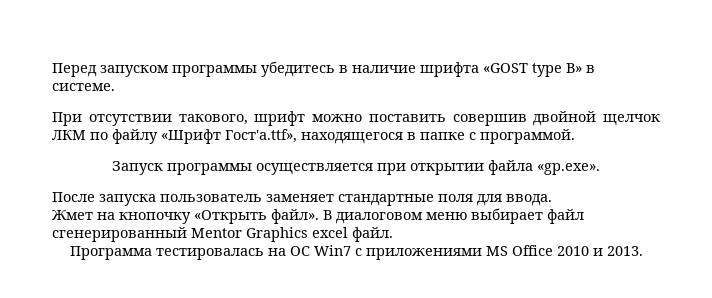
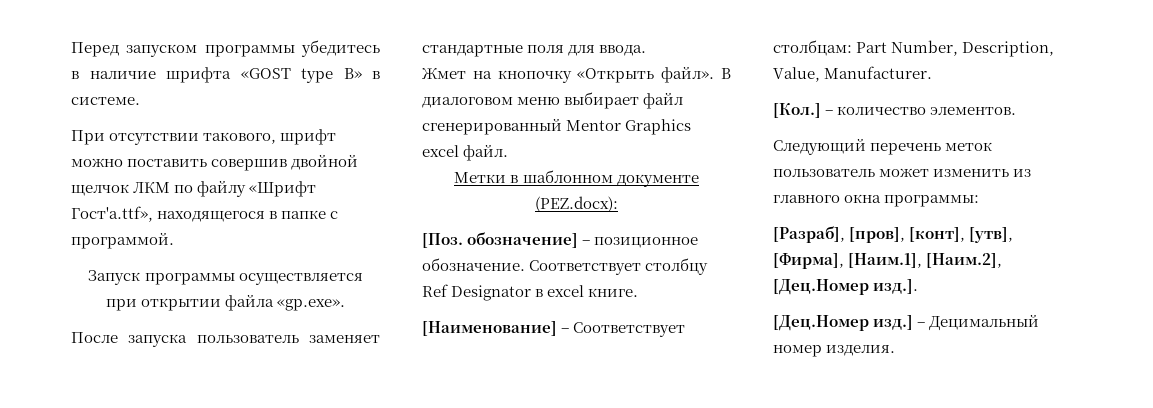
[69,245,643,260] Программа тестировалась на ОС Win7 с приложениями MS Office 2010 и 2013. -> [454,170,699,187] [535,196,618,212] [422,232,699,248] [422,258,709,275] [422,284,639,301] [422,321,686,337] [773,40,1055,57] [773,66,933,82] [773,103,1017,118] [773,138,993,155] [773,168,1032,177] [773,194,980,207] [773,226,1014,243] [773,253,1003,269] [773,279,919,295] [773,314,1040,331] [773,345,896,357] Метки в шаблонном документе (PEZ.docx): // [Поз. обозначение] – позиционное обозначение. Соответствует столбцу Ref Designator в excel книге. // [Наименование] – Соответствует столбцам: Part Number, Description, Value, Manufacturer. // [Кол.] – количество элементов. // Следующий перечень меток пользователь может изменить из главного окна программы: // [Разраб], [пров], [конт], [утв], [Фирма], [Наим.1], [Наим.2], [Дец.Номер изд.]. // [Дец.Номер изд.] – Децимальный номер изделия.

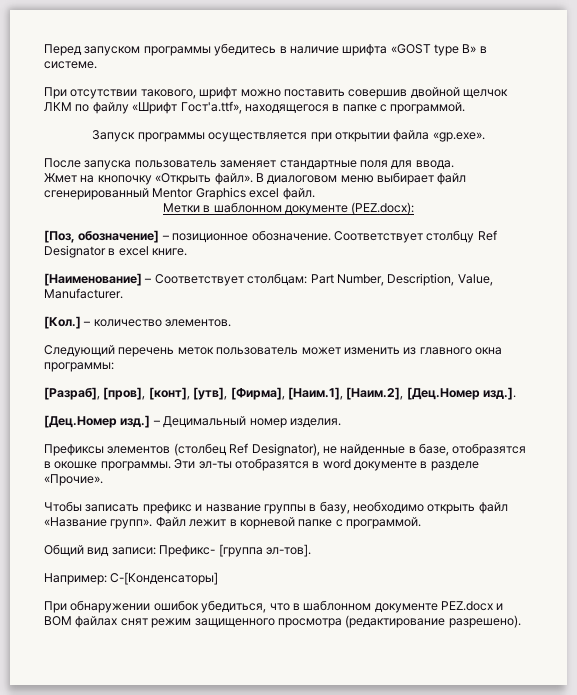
[422,233,463,248] [Поз. -> [44,230,75,243] [Поз,
(896, 350) none -> [44,443,527,456] [44,458,479,471] [44,474,103,486] [44,501,508,514] [44,517,421,529] [44,544,311,557] [44,572,219,585] [44,600,504,613] [44,615,521,628] // Префиксы элементов (столбец Ref Designator), не найденные в базе, отобразятся в окошке программы. Эти эл-ты отобразятся в word документе в разделе «Прочие». // Чтобы записать префикс и название группы в базу, необходимо открыть файл «Название групп». Файл лежит в корневой папке с программой. // Общий вид записи: Префикс- [группа эл-тов]. // Например: С-[Конденсаторы] // При обнаружении ошибок убедиться, что в шаблонном документе PEZ.docx и BOM файлах снят режим защищенного просмотра (редактирование разрешено).

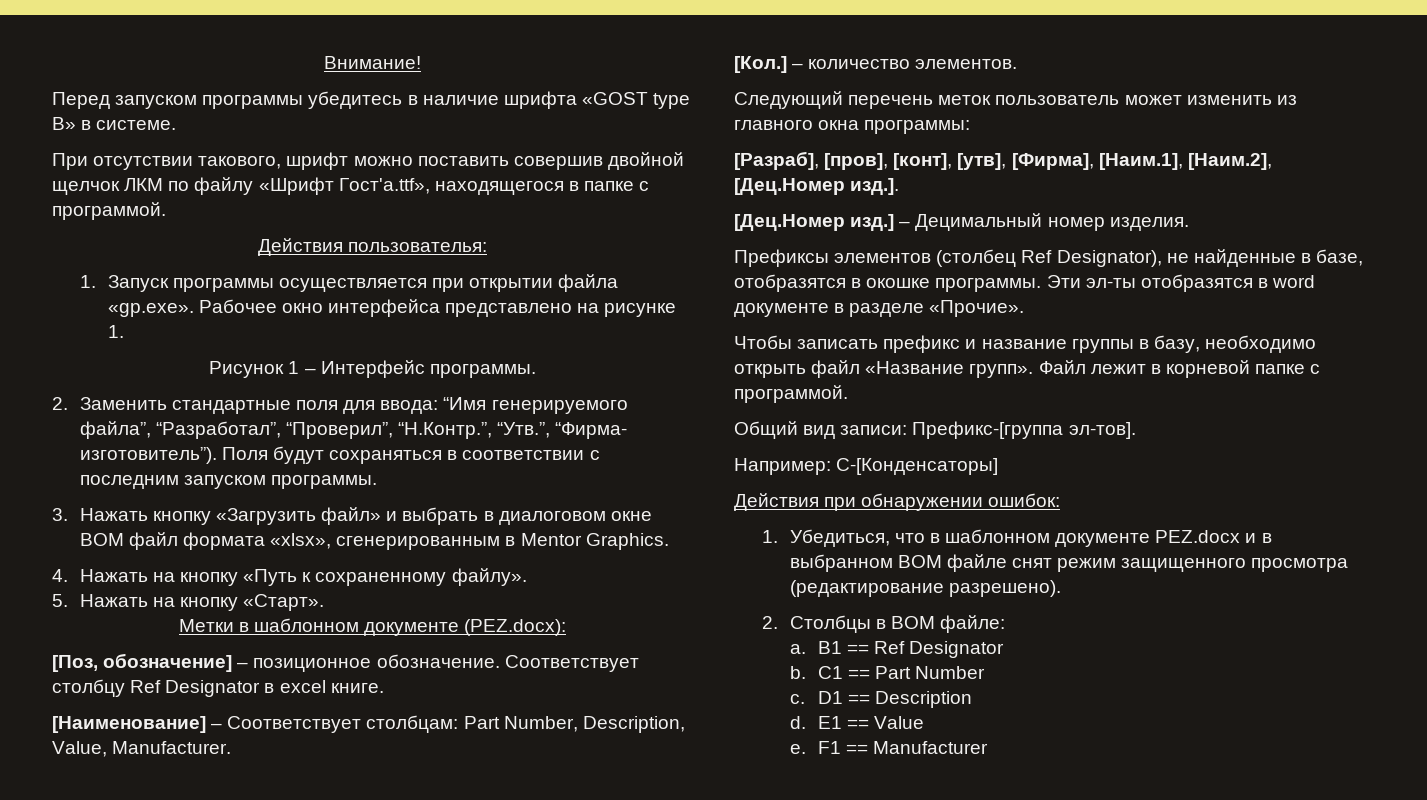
(44, 50) none -> [324,56,421,69] Внимание! //
(466, 108) none -> [257,238,488,256] [79,275,96,288] Действия пользователья: // 1.
[44,158,454,170] [44,172,467,185] [44,187,315,200] // После запуска пользователь заменяет стандартные поля для ввода. // Жмет на кнопочку «Открыть файл». В диалоговом меню выбирает файл сгенерированный Mentor Graphics excel файл. -> [198,299,677,317] [107,325,124,338] [209,360,536,378] [52,397,628,414] [79,421,628,439] [79,446,600,464] [79,475,378,489] [52,507,652,525] [79,532,669,550] [52,568,527,586] [52,594,325,611] Рабочее окно интерфейса представлено на рисунке 1. // Рисунок 1 – Интерфейс программы. // 2. Заменить стандартные поля для ввода: “Имя генерируемого файла”, “Разработал”, “Проверил”, “Н.Контр.”, “Утв.”, “Фирма- изготовитель”). Поля будут сохраняться в соответствии с последним запуском программы. // 3. Нажать кнопку «Загрузить файл» и выбрать в диалоговом окне BOM файл формата «xlsx», сгенерированным в Mentor Graphics. // 4. Нажать на кнопку «Путь к сохраненному файлу». // 5. Нажать на кнопку «Старт».
[159,544,263,557] Префикс- [группа -> [912,421,1064,439] Префикс-[группа
[44,600,267,613] При обнаружении ошибок убедиться, -> [734,493,1061,511] [761,529,890,547] Действия при обнаружении ошибок: // 1. Убедиться,
[44,616,118,628] BOM файлах -> [1261,533,1272,543] [789,554,1007,572] в выбранном BOM файле
(521, 621) none -> [761,615,1006,633] [789,641,1004,658] [789,666,985,679] [789,691,972,708] [789,716,924,729] [789,741,988,754] // 2. Столбцы в BOM файле: // a. B1 == Ref Designator // b. C1 == Part Number // c. D1 == Description // d. E1 == Value // e. F1 == Manufacturer

